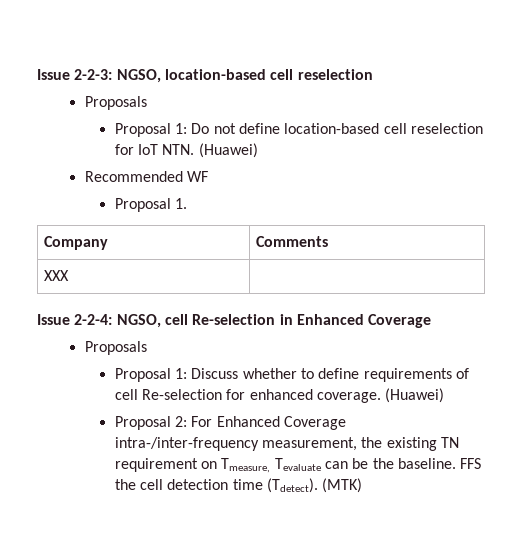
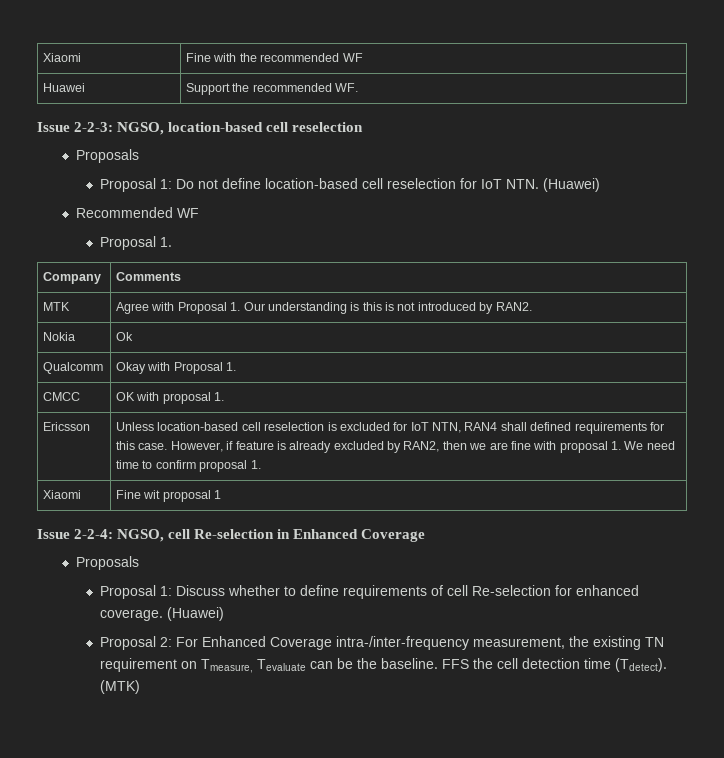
(37, 74) none -> [43,53,82,62] [186,53,363,62] [43,83,86,92] [186,83,359,95] Xiaomi | Fine with the recommended WF // Huawei | Support the recommended WF. //
[44,270,70,281] XXX | -> [43,302,71,311] [116,302,532,314] [43,332,76,341] [116,332,134,341] [43,362,104,374] [116,362,237,374] [43,392,81,401] [116,392,225,404] [43,422,91,431] [116,422,664,434] [116,441,675,453] [116,460,261,472] [43,490,82,499] [116,490,222,502] MTK | Agree with Proposal 1. Our understanding is this is not introduced by RAN2. // Nokia | Ok // Qualcomm | Okay with Proposal 1. // CMCC | OK with proposal 1. // Ericsson | Unless location-based cell reselection is excluded for IoT NTN, RAN4 shall defined requirements for this case. However, if feature is already excluded by RAN2, then we are fine with proposal 1. We need time to confirm proposal 1. // Xiaomi | Fine wit proposal 1

